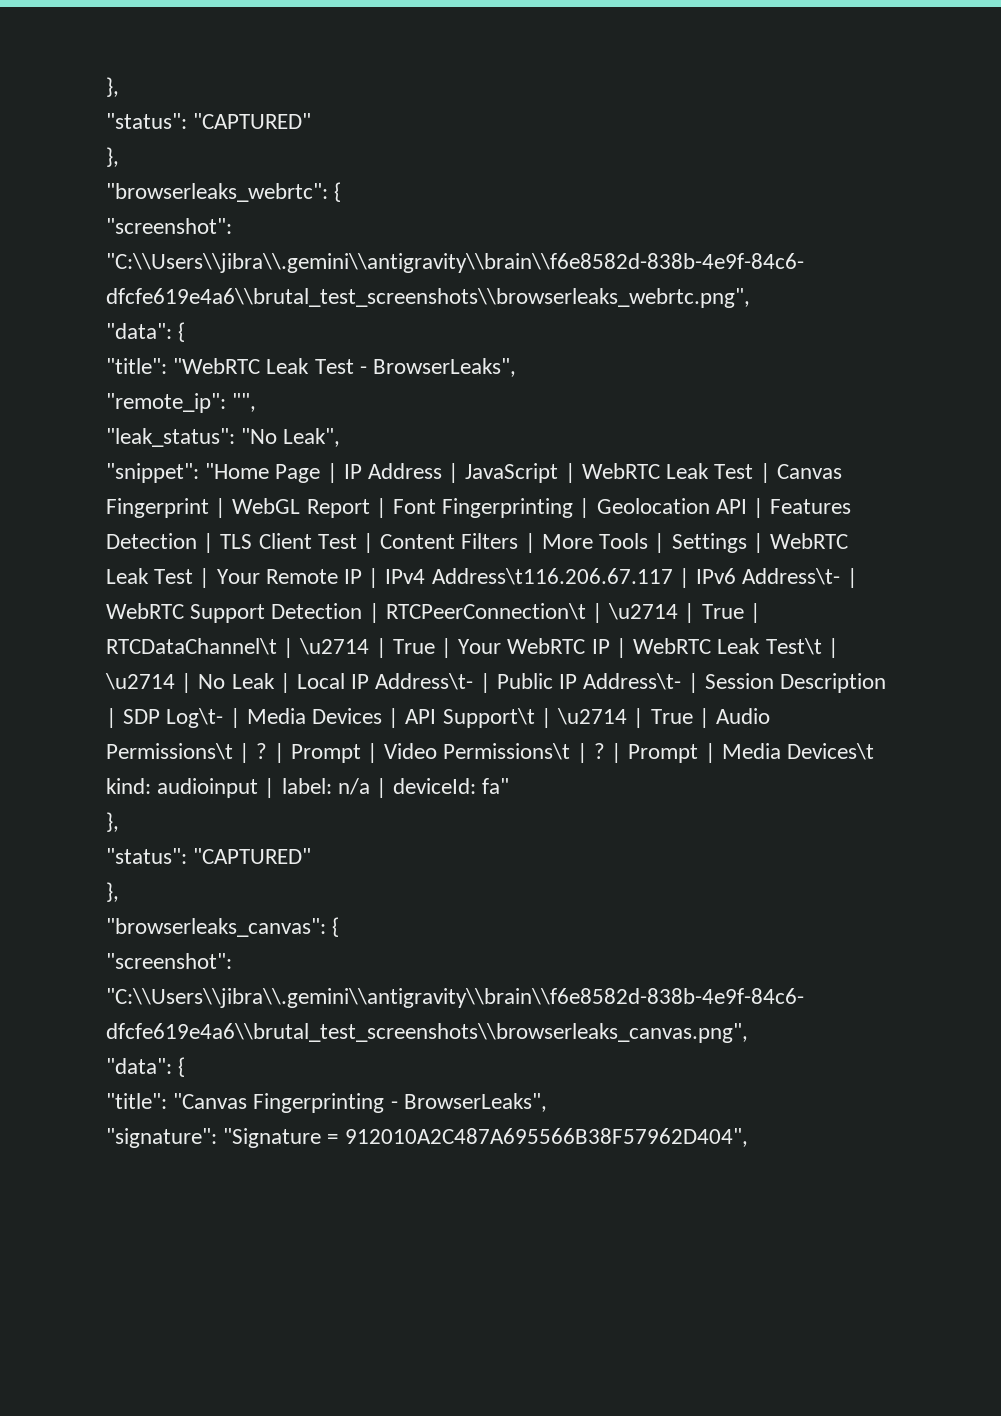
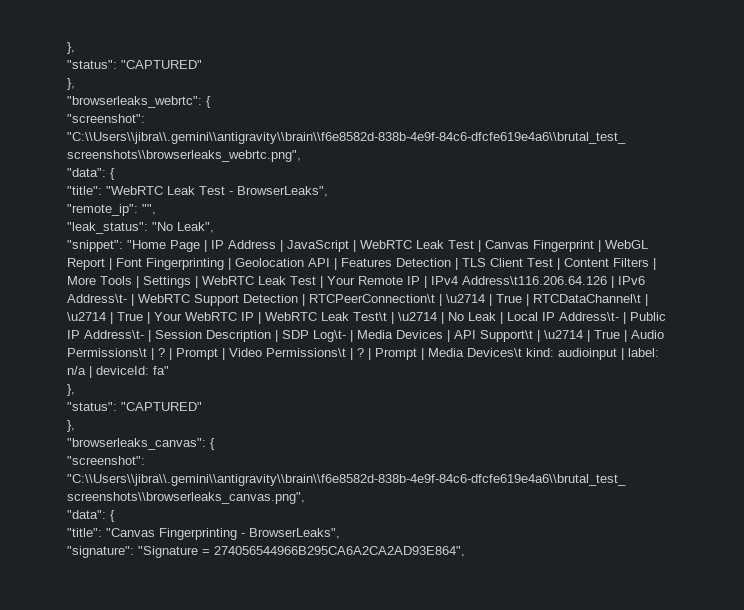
[431,568,673,585] Address\t116.206.67.117 -> [462,276,607,285] Address\t116.206.64.126
[344,1128,748,1147] 912010A2C487A695566B38F57962D404", -> [214,546,465,557] 274056544966B295CA6A2CA2AD93E864",

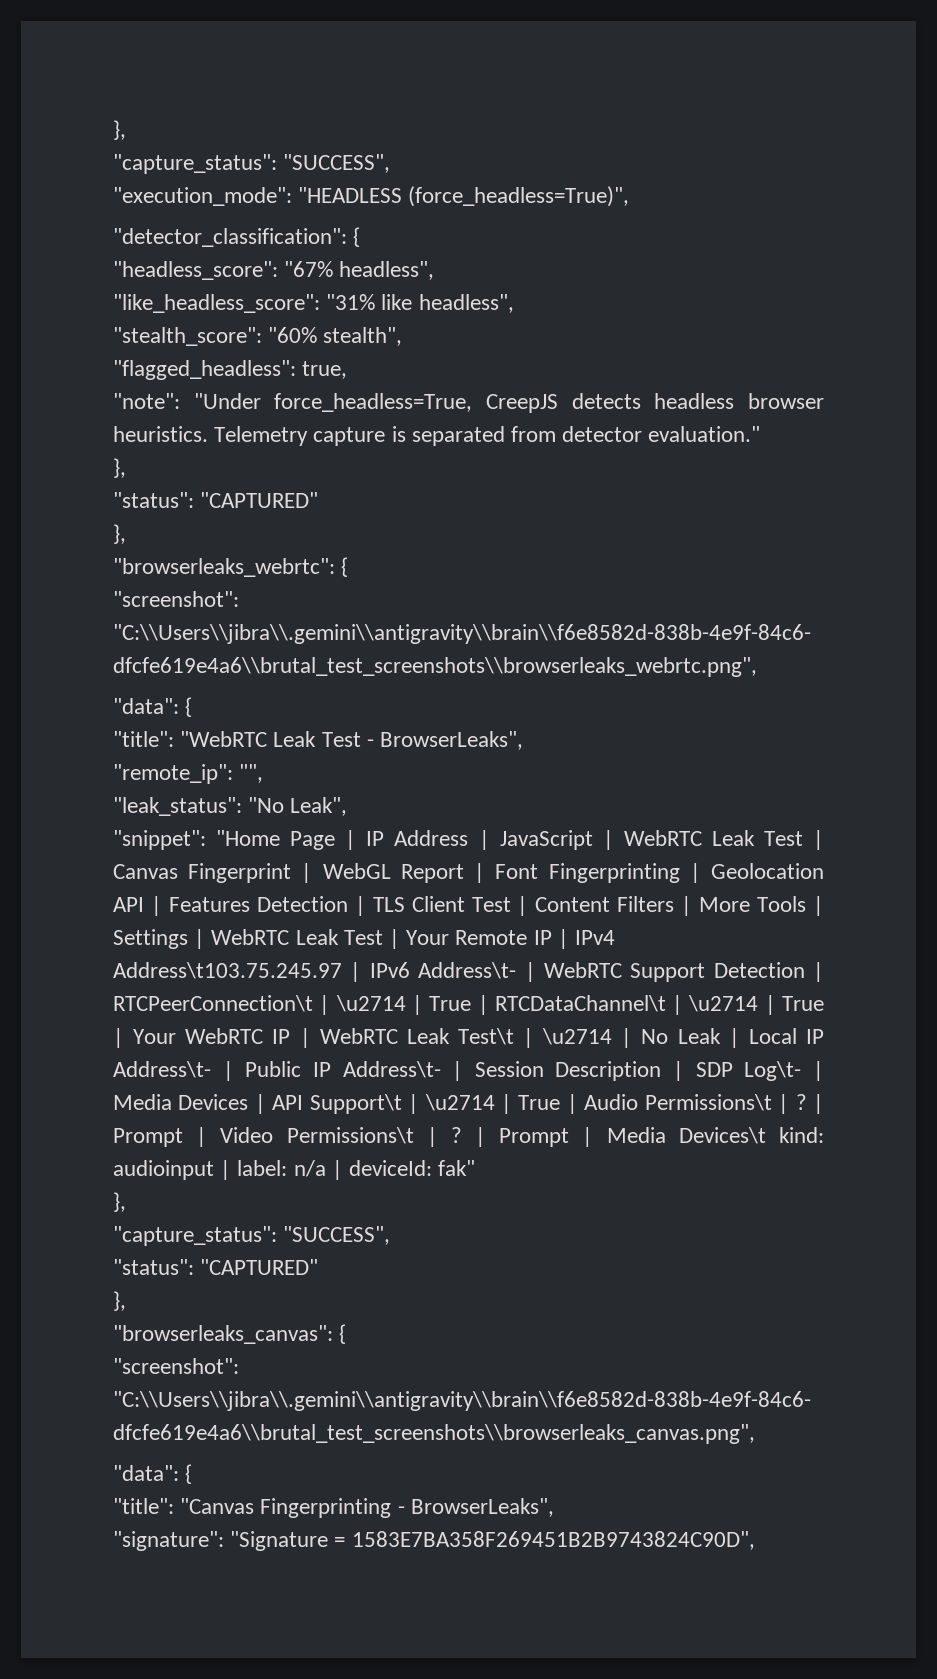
[67,42,75,54] }, -> [113,120,126,140] [113,154,391,174] [113,186,630,207] [113,227,361,247] [113,261,435,280] [113,294,514,313] [113,327,403,346] [113,360,348,380] [113,393,824,413] [113,426,761,446] [113,458,126,478] }, // "capture_status": "SUCCESS", // "execution_mode": "HEADLESS (force_headless=True)", // "detector_classification": { // "headless_score": "67% headless", // "like_headless_score": "31% like headless", // "stealth_score": "60% stealth", // "flagged_headless": true, // "note": "Under force_headless=True, CreepJS detects headless browser heuristics. Telemetry capture is separated from detector evaluation." // },
[462,276,607,285] Address\t116.206.64.126 -> [113,962,342,979] Address\t103.75.245.97
[153,366,169,375] [67,384,75,396] fa" // }, -> [438,1160,476,1176] [113,1192,126,1212] [113,1226,391,1246] fak" // }, // "capture_status": "SUCCESS",
[214,546,465,557] 274056544966B295CA6A2CA2AD93E864", -> [351,1531,755,1550] 1583E7BA358F269451B2B9743824C90D",

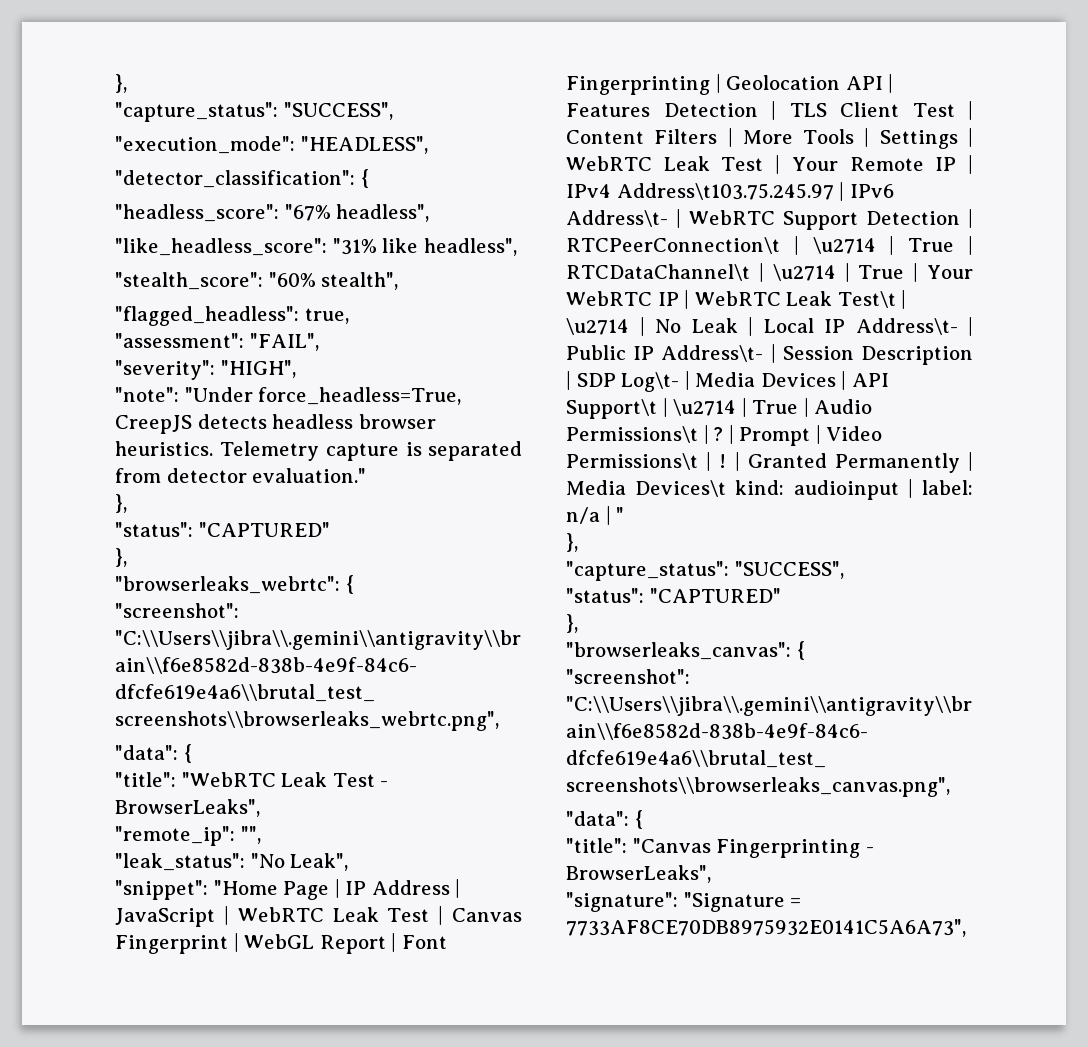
[298,186,630,207] "HEADLESS (force_headless=True)", -> [300,136,428,154] "HEADLESS",
(348, 370) none -> [115,333,319,351] [115,360,296,380] // "assessment": "FAIL", // "severity": "HIGH",
[450,1127,570,1147] ? | Prompt -> [719,452,960,473] ! | Granted Permanently
[349,1160,476,1176] deviceId: fak" -> [616,507,625,522] "
[351,1531,755,1550] 1583E7BA358F269451B2B9743824C90D", -> [566,919,966,937] 7733AF8CE70DB8975932E0141C5A6A73",

